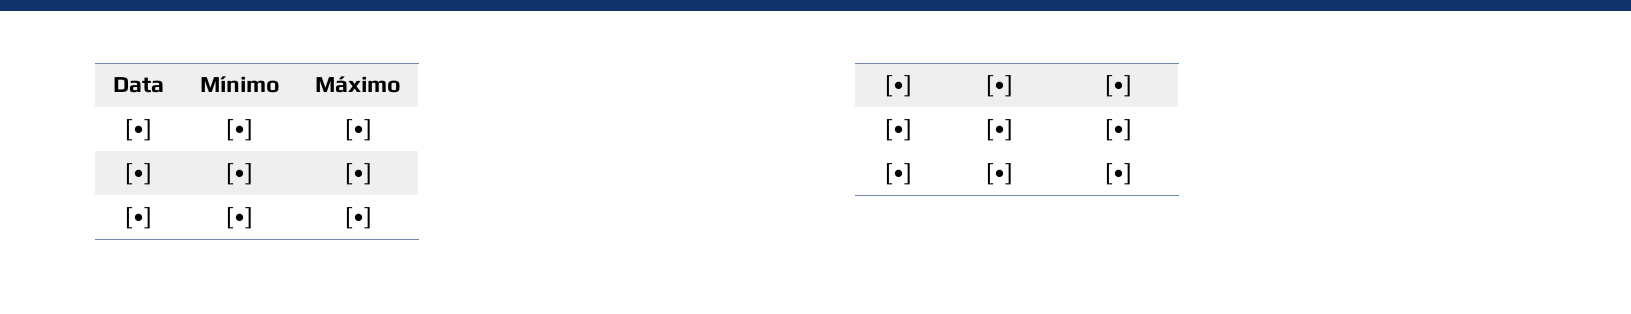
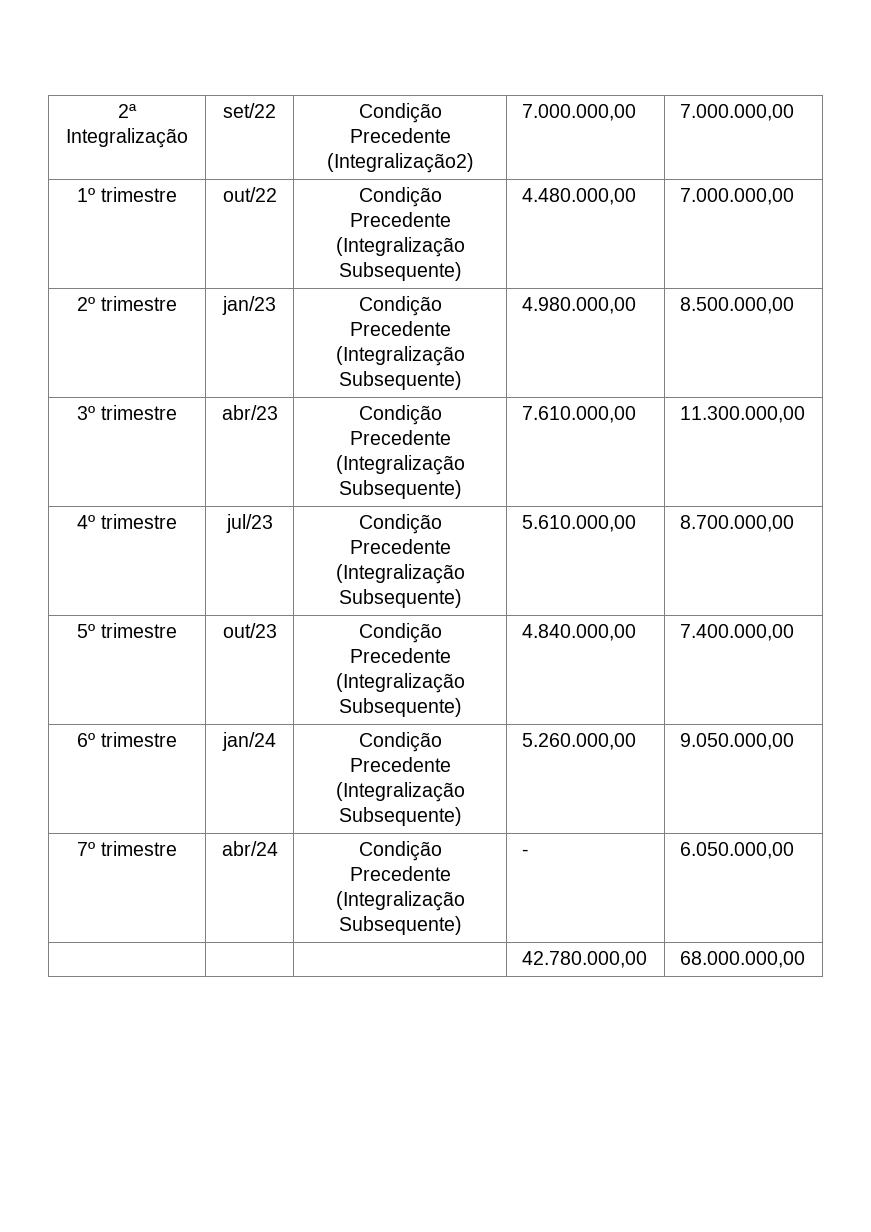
[113,77,164,93] [199,76,280,93] [315,76,401,93] [125,119,152,141] [226,119,253,141] [344,119,372,141] [125,163,152,185] [226,163,253,185] [344,163,372,185] [125,207,152,229] [226,207,253,229] [344,207,372,229] [885,75,912,97] [986,75,1013,97] [1104,75,1132,97] [885,119,912,141] [986,119,1013,141] [1104,119,1132,141] [885,163,912,185] [986,163,1013,185] [1104,163,1132,185] Data | Mínimo | Máximo // [•] | [•] | [•] // [•] | [•] | [•] // [•] | [•] | [•] // [•] | [•] | [•] // [•] | [•] | [•] // [•] | [•] | [•] -> [118,104,137,118] [66,128,188,148] [223,103,276,118] [358,103,442,123] [349,128,451,143] [326,153,474,173] [521,104,636,121] [679,104,794,121] [77,187,177,202] [222,187,277,202] [358,187,442,207] [349,212,451,227] [335,237,465,257] [338,262,462,281] [521,188,636,205] [679,188,794,205] [77,296,177,311] [222,296,276,315] [358,296,442,316] [349,321,451,336] [335,346,465,366] [338,371,462,390] [521,297,636,314] [679,297,794,314] [77,405,177,420] [221,405,278,420] [358,405,442,425] [349,430,451,445] [335,455,465,475] [338,480,462,499] [521,406,636,423] [679,406,805,423] [77,514,177,529] [225,514,273,533] [358,514,442,534] [349,539,451,554] [335,564,465,584] [338,589,462,608] [521,515,636,532] [679,515,794,532] [77,623,177,638] [222,623,277,638] [358,623,442,643] [349,648,451,663] [335,673,465,693] [338,698,462,717] [521,624,636,641] [679,624,794,641] [77,732,177,747] [222,732,276,751] [358,732,442,752] [349,757,451,772] [335,782,465,802] [338,807,462,826] [521,733,636,750] [679,733,794,750] [77,841,177,856] [221,841,278,856] [358,841,442,861] [349,866,451,881] [335,891,465,911] [338,916,462,935] [521,849,529,856] [679,842,794,859] [521,951,647,968] [679,951,805,968] 2ª Integralização | set/22 | Condição Precedente (Integralização2) | 7.000.000,00 | 7.000.000,00 // 1º trimestre | out/22 | Condição Precedente (Integralização Subsequente) | 4.480.000,00 | 7.000.000,00 // 2º trimestre | jan/23 | Condição Precedente (Integralização Subsequente) | 4.980.000,00 | 8.500.000,00 // 3º trimestre | abr/23 | Condição Precedente (Integralização Subsequente) | 7.610.000,00 | 11.300.000,00 // 4º trimestre | jul/23 | Condição Precedente (Integralização Subsequente) | 5.610.000,00 | 8.700.000,00 // 5º trimestre | out/23 | Condição Precedente (Integralização Subsequente) | 4.840.000,00 | 7.400.000,00 // 6º trimestre | jan/24 | Condição Precedente (Integralização Subsequente) | 5.260.000,00 | 9.050.000,00 // 7º trimestre | abr/24 | Condição Precedente (Integralização Subsequente) | - | 6.050.000,00 // | | | 42.780.000,00 | 68.000.000,00

